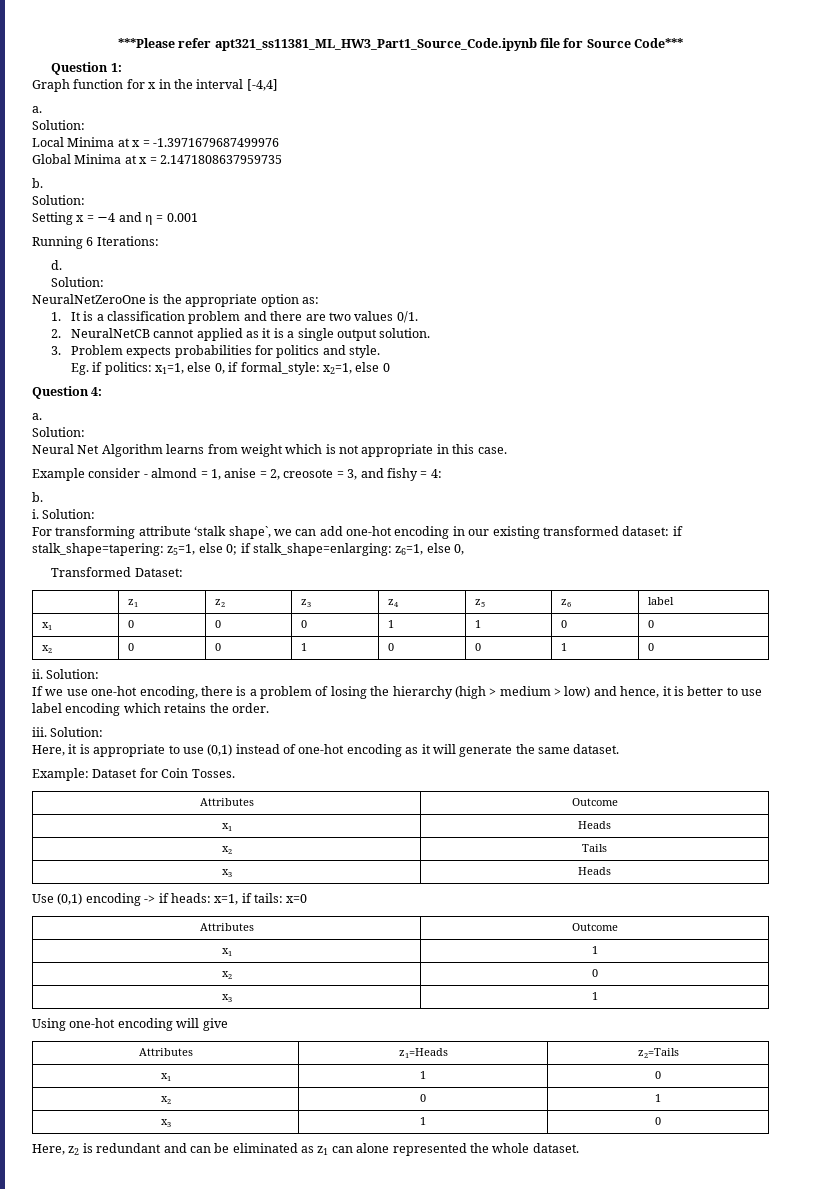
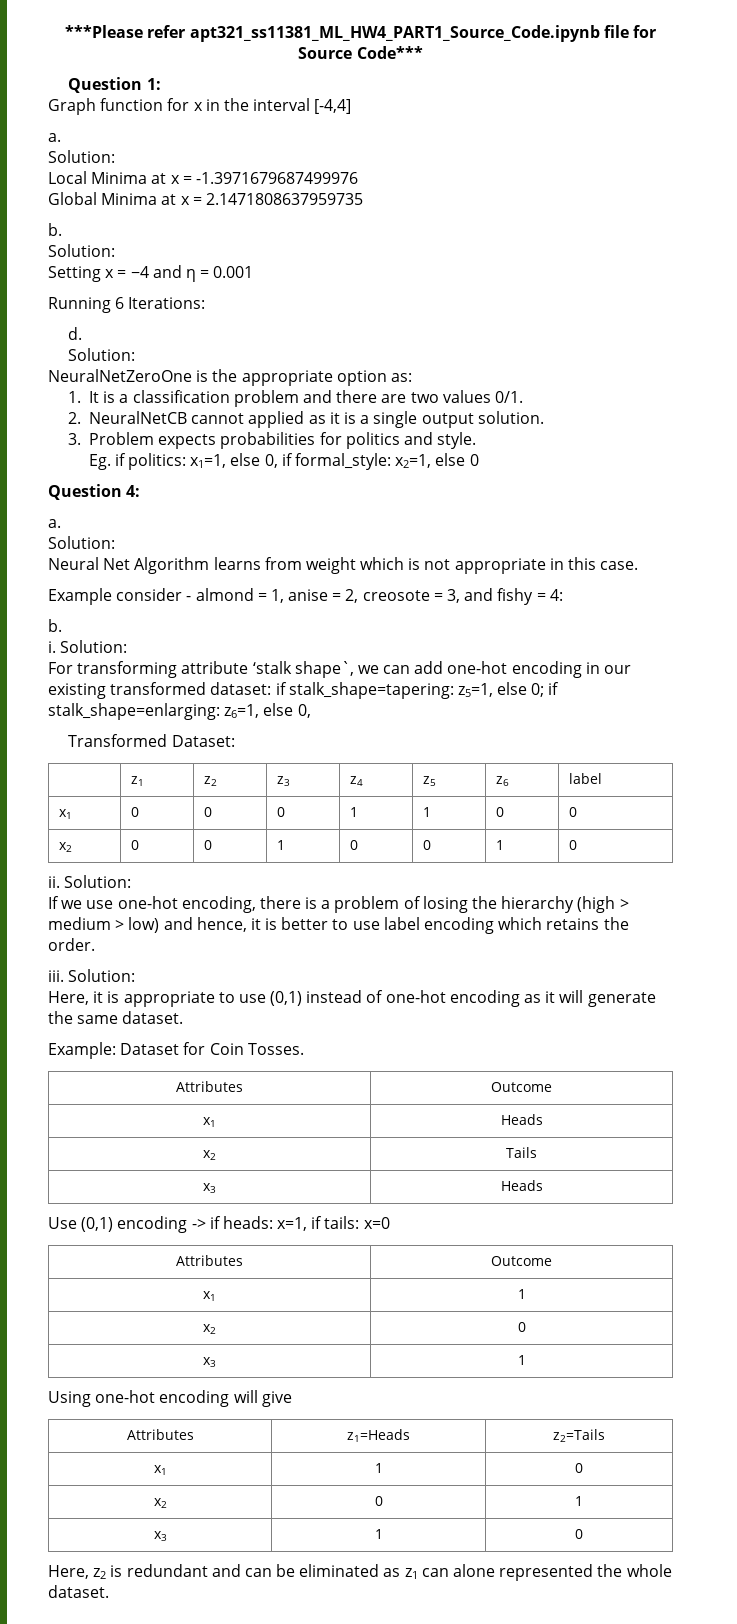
[214,38,537,51] apt321_ss11381_ML_HW3_Part1_Source_Code.ipynb -> [189,25,600,42] apt321_ss11381_ML_HW4_PART1_Source_Code.ipynb

